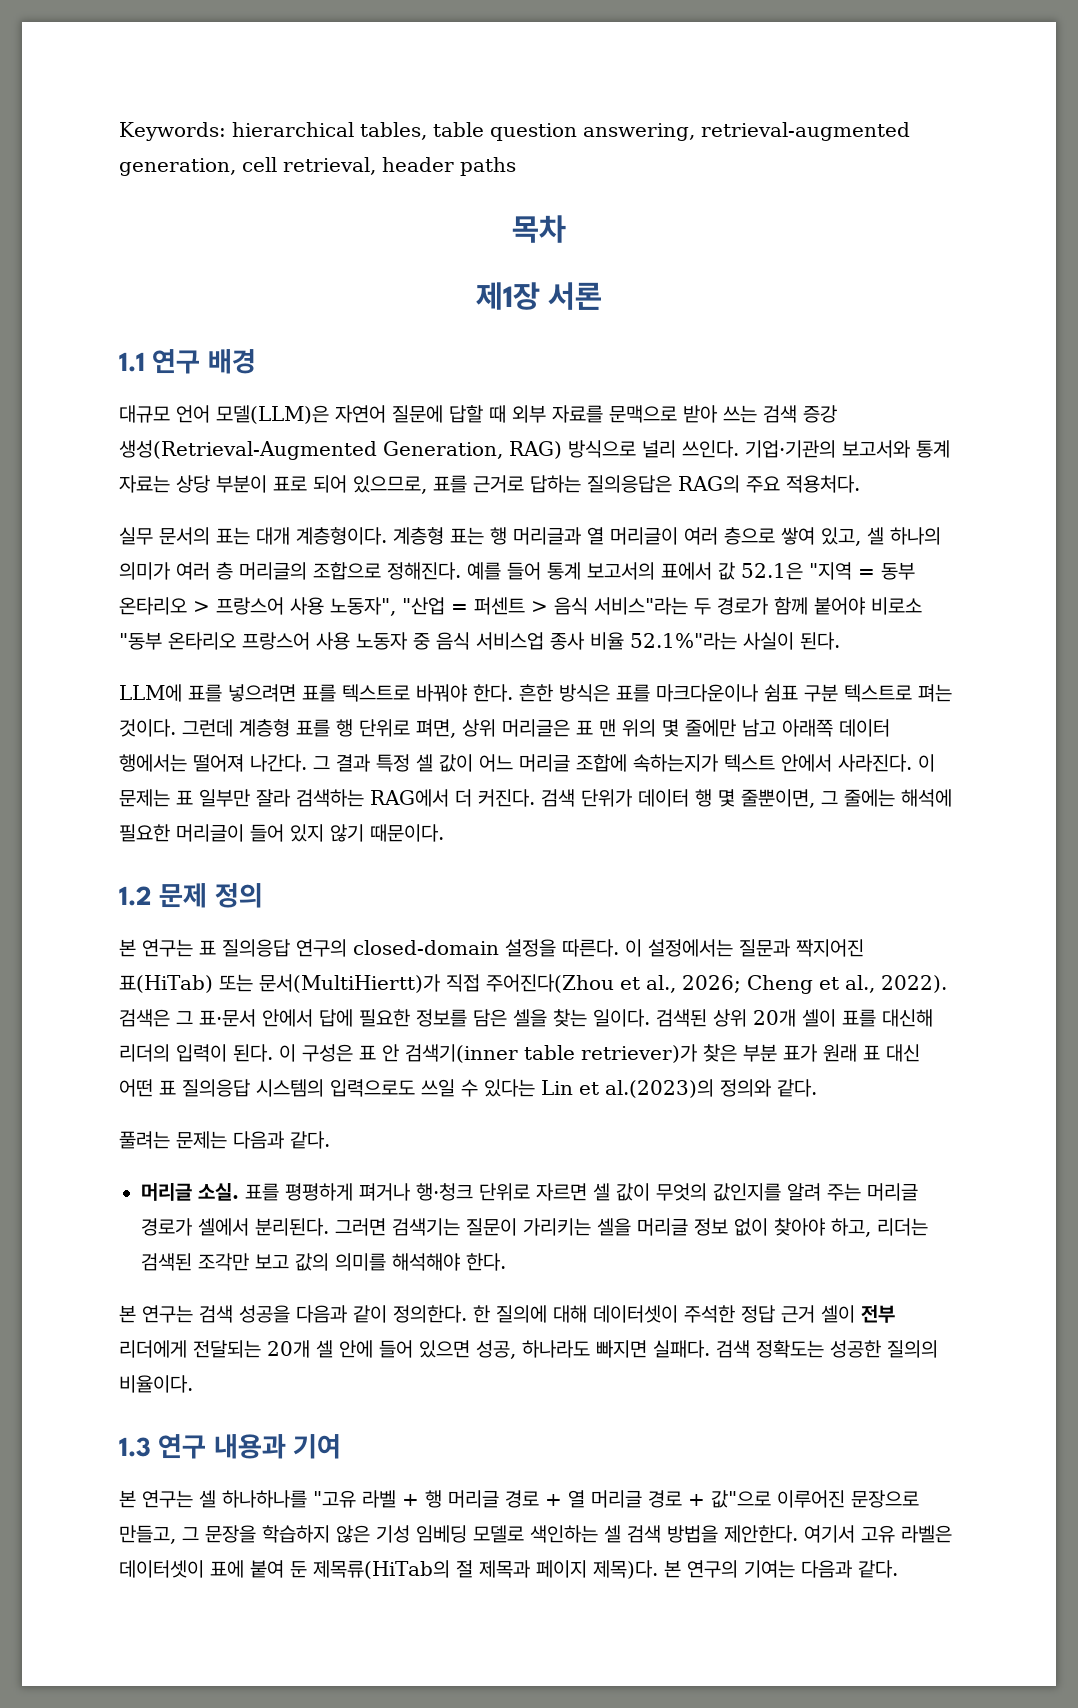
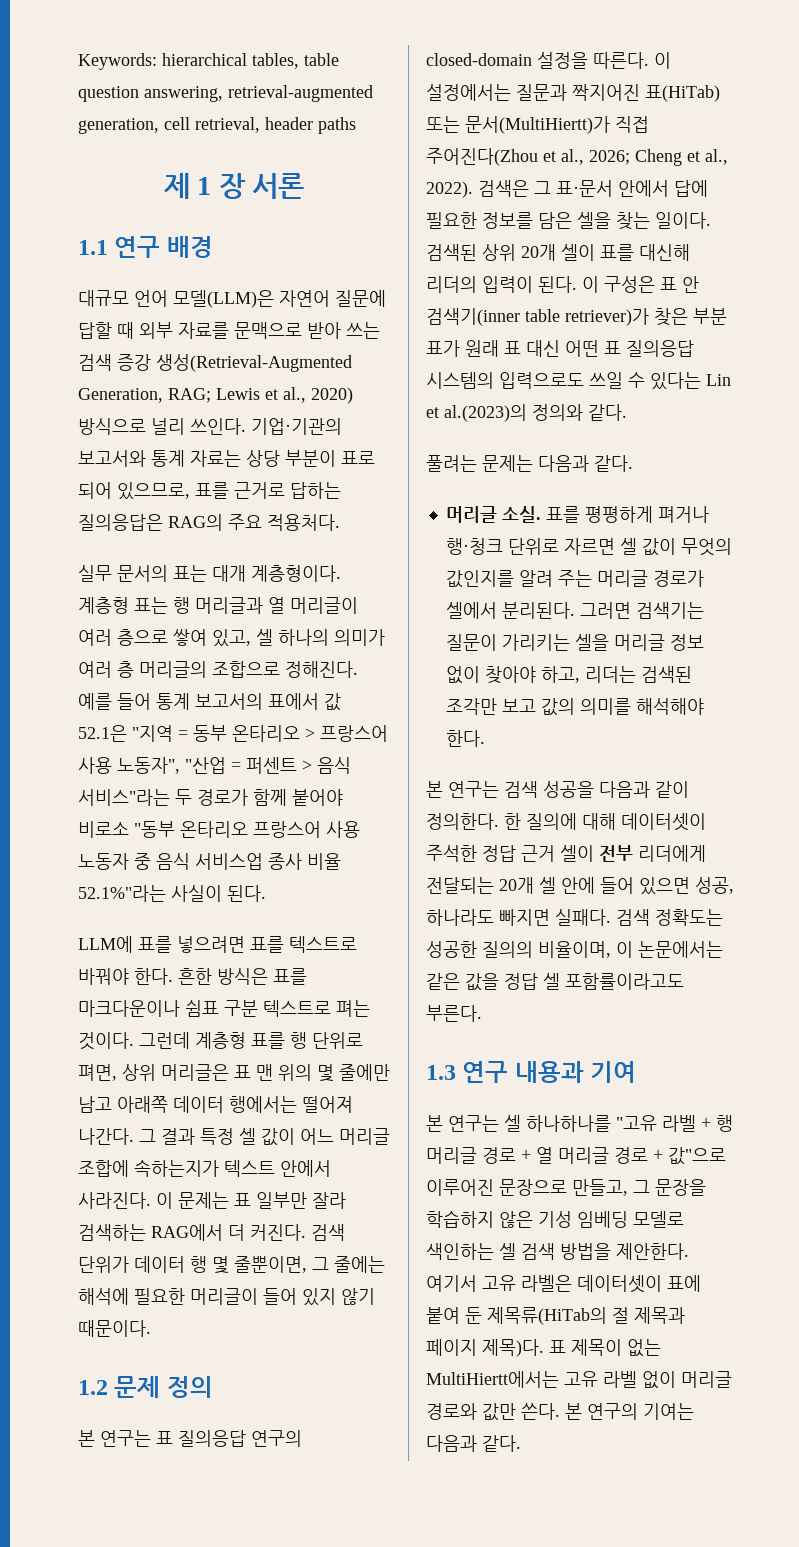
[512,215,566,243] [475,282,540,310] 목차 // 제1장 -> [163,173,246,199] 제 1 장
[509,441,562,459] RAG) -> [168,387,353,404] RAG; Lewis et al., 2020)
[119,1375,193,1393] 비율이다. -> [538,941,723,958] [426,973,684,991] [426,1005,482,1022] 비율이며, 이 논문에서는 같은 값을 정답 셀 포함률이라고도 부른다.
(658, 1569) none -> [549,1339,661,1357] [426,1371,732,1389] [426,1403,560,1421] 표 제목이 없는 MultiHiertt에서는 고유 라벨 없이 머리글 경로와 값만 쓴다.

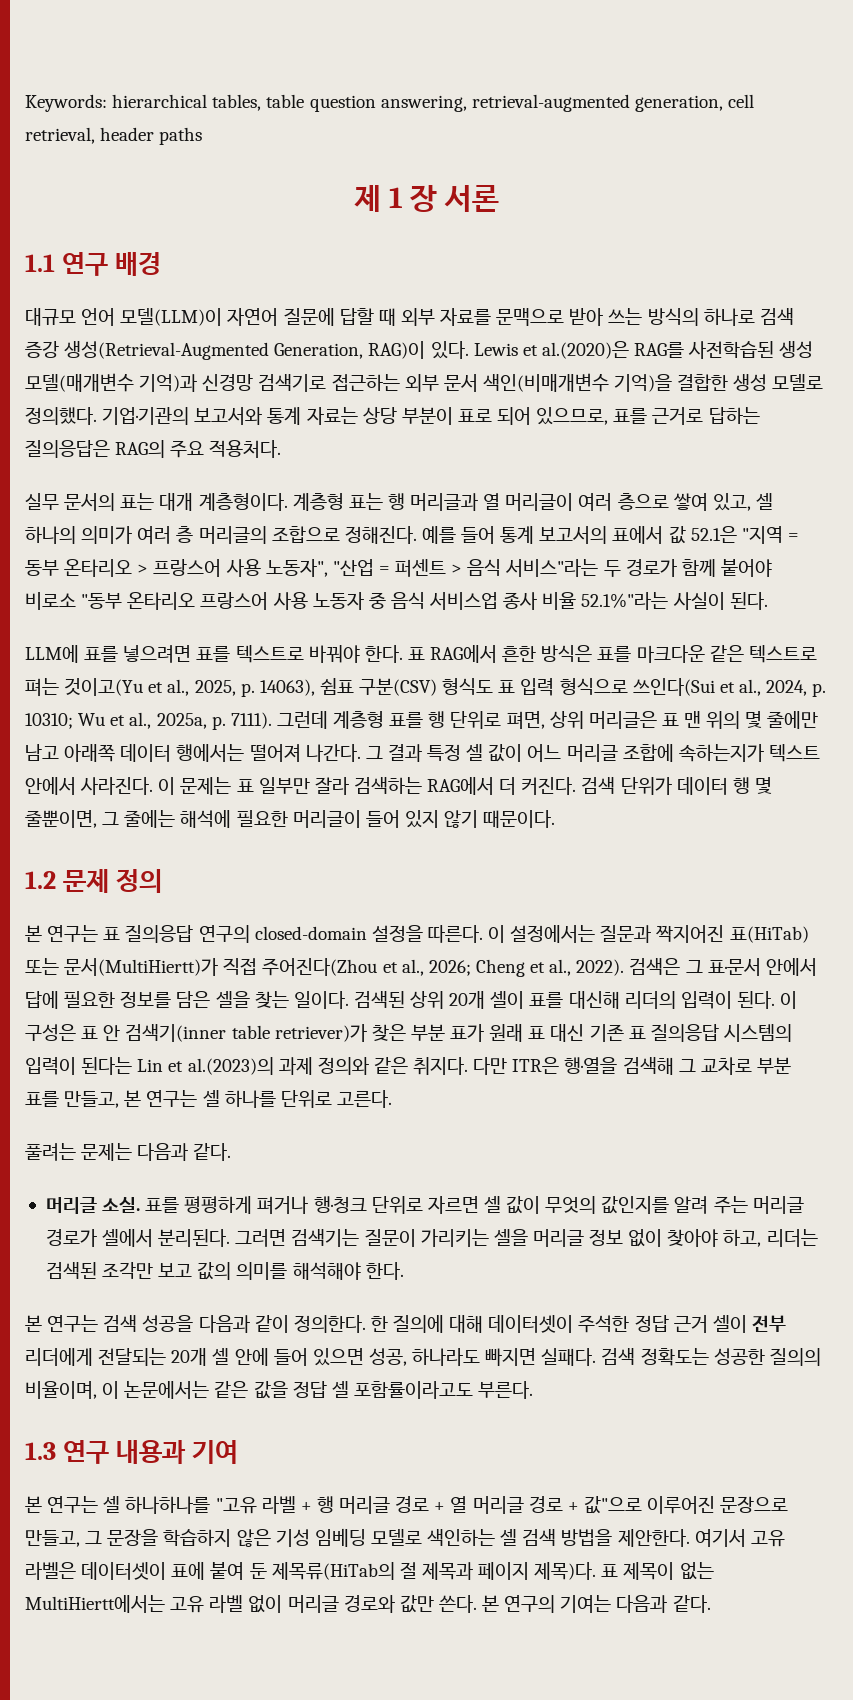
[173,290,274,308] 모델(LLM)은 -> [120,308,223,326] 모델(LLM)이
(380, 330) none -> [647,308,755,326] 방식의 하나로
[168,387,353,404] [78,418,246,435] RAG; Lewis et al., 2020) 방식으로 널리 쓰인다. -> [368,341,814,359] [25,373,824,392] [25,407,97,425] RAG)이 있다. Lewis et al.(2020)은 RAG를 사전학습된 생성 모델(매개변수 기억)과 신경망 검색기로 접근하는 외부 문서 색인(비매개변수 기억)을 결합한 생성 모델로 정의했다.
(173, 976) none -> [407,645,498,663] 표 RAG에서
[78,1000,370,1017] [78,1032,134,1050] 마크다운이나 쉼표 구분 텍스트로 펴는 것이다. -> [636,645,817,663] [25,678,827,697] [25,712,272,730] 마크다운 같은 텍스트로 펴는 것이고(Yu et al., 2025, p. 14063), 쉼표 구분(CSV) 형식도 표 입력 형식으로 쓰인다(Sui et al., 2024, p. 10310; Wu et al., 2025a, p. 7111).
[565,340,599,357] 어떤 -> [589,1024,624,1042] 기존
[499,372,731,390] [426,404,627,422] 입력으로도 쓰일 수 있다는 Lin et al.(2023)의 정의와 같다. -> [25,1057,791,1075] [25,1090,392,1108] 입력이 된다는 Lin et al.(2023)의 과제 정의와 같은 취지다. 다만 ITR은 행·열을 검색해 그 교차로 부분 표를 만들고, 본 연구는 셀 하나를 단위로 고른다.

